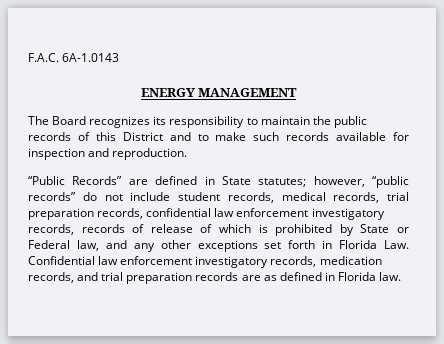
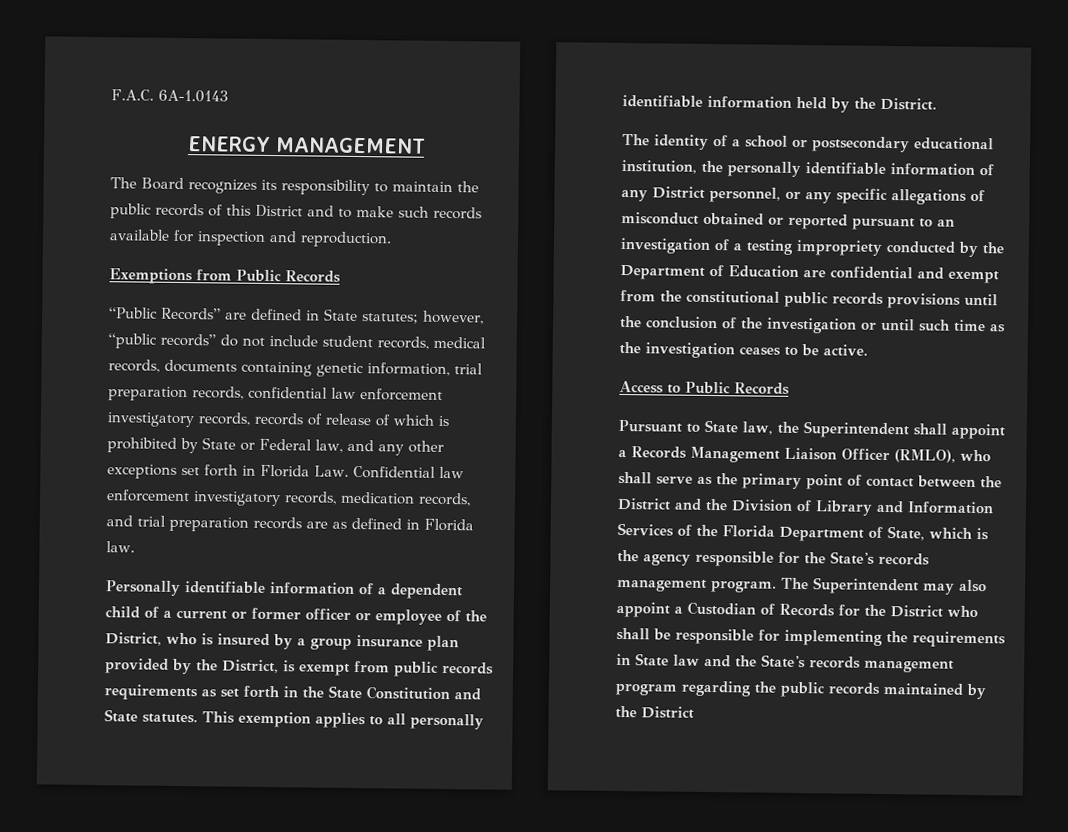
(188, 154) none -> [109,268,341,285] // Exemptions from Public Records
(380, 197) none -> [164,359,450,378] documents containing genetic information,
(402, 276) none -> [105,580,463,600] [105,606,487,625] [105,632,459,652] [105,658,494,677] [104,684,481,701] [104,709,484,730] [622,94,937,113] [622,133,994,153] [621,159,994,178] [621,186,985,205] [621,211,955,231] [620,237,1005,258] [620,264,999,284] [620,289,998,309] [620,315,1006,334] [619,341,868,359] [619,380,790,395] [618,419,1005,440] [618,446,991,463] [618,471,1002,490] [617,497,994,516] [617,522,989,542] [617,549,930,567] [617,577,987,595] [616,601,978,618] [616,627,1006,648] [616,653,954,673] [615,680,986,700] [615,705,694,719] // Personally identifiable information of a dependent child of a current or former officer or employee of the District, who is insured by a group insurance plan provided by the District, is exempt from public records requirements as set forth in the State Constitution and State statutes. This exemption applies to all personally identifiable information held by the District. // The identity of a school or postsecondary educational institution, the personally identifiable information of any District personnel, or any specific allegations of misconduct obtained or reported pursuant to an investigation of a testing impropriety conducted by the Department of Education are confidential and exempt from the constitutional public records provisions until the conclusion of the investigation or until such time as the investigation ceases to be active. // Access to Public Records // Pursuant to State law, the Superintendent shall appoint a Records Management Liaison Officer (RMLO), who shall serve as the primary point of contact between the District and the Division of Library and Information Services of the Florida Department of State, which is the agency responsible for the State's records management program. The Superintendent may also appoint a Custodian of Records for the District who shall be responsible for implementing the requirements in State law and the State's records management program regarding the public records maintained by the District

